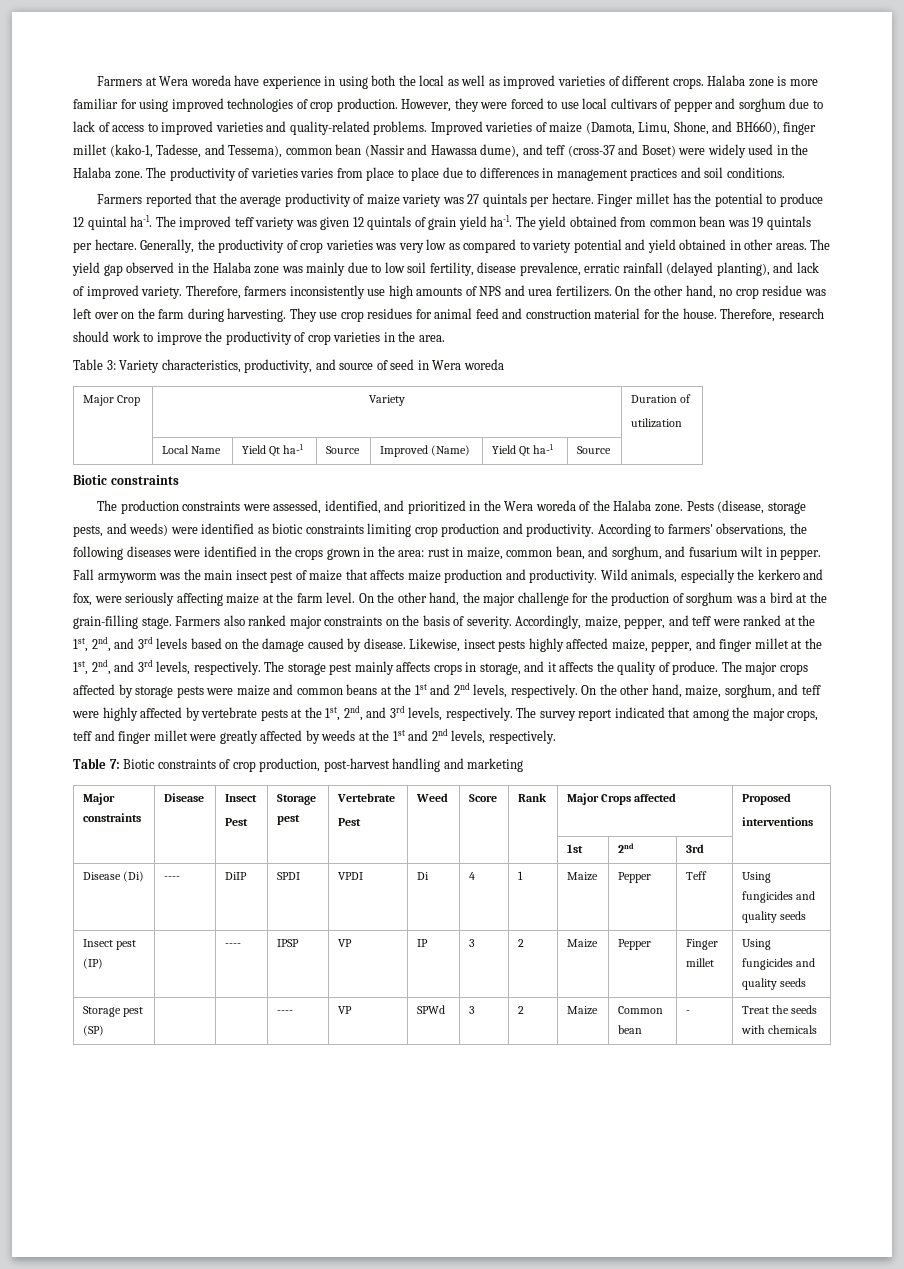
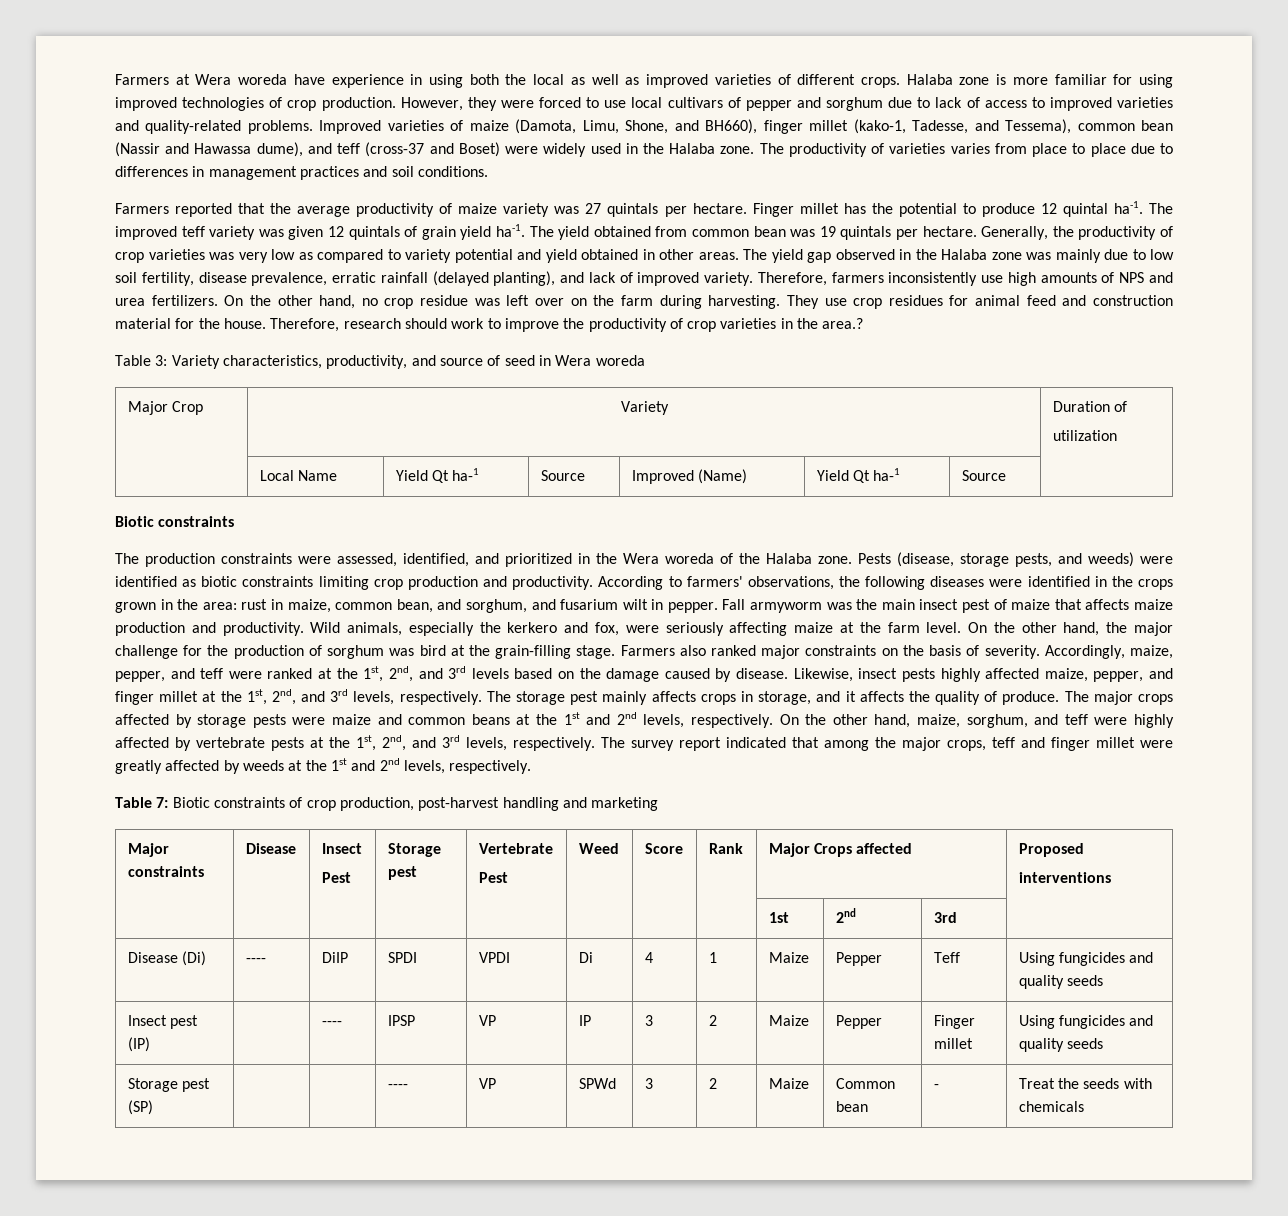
[418,335,445,342] area. -> [822,318,864,329] area.?
[760,596,767,603] a -> (415, 652) none

